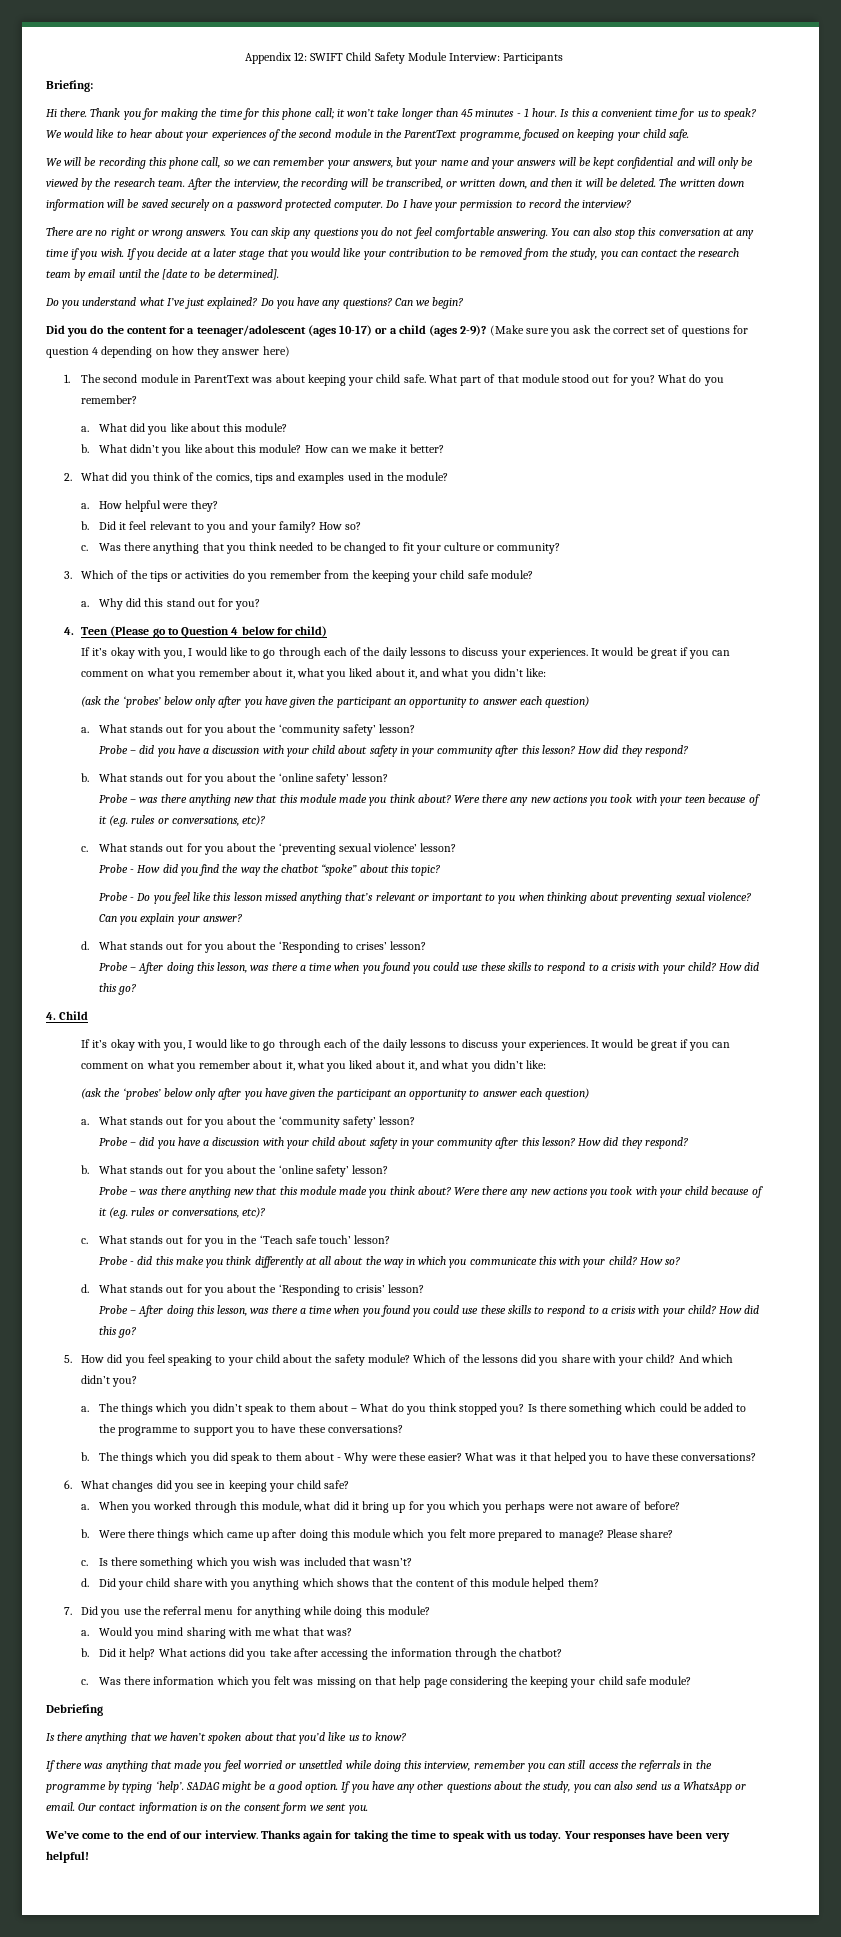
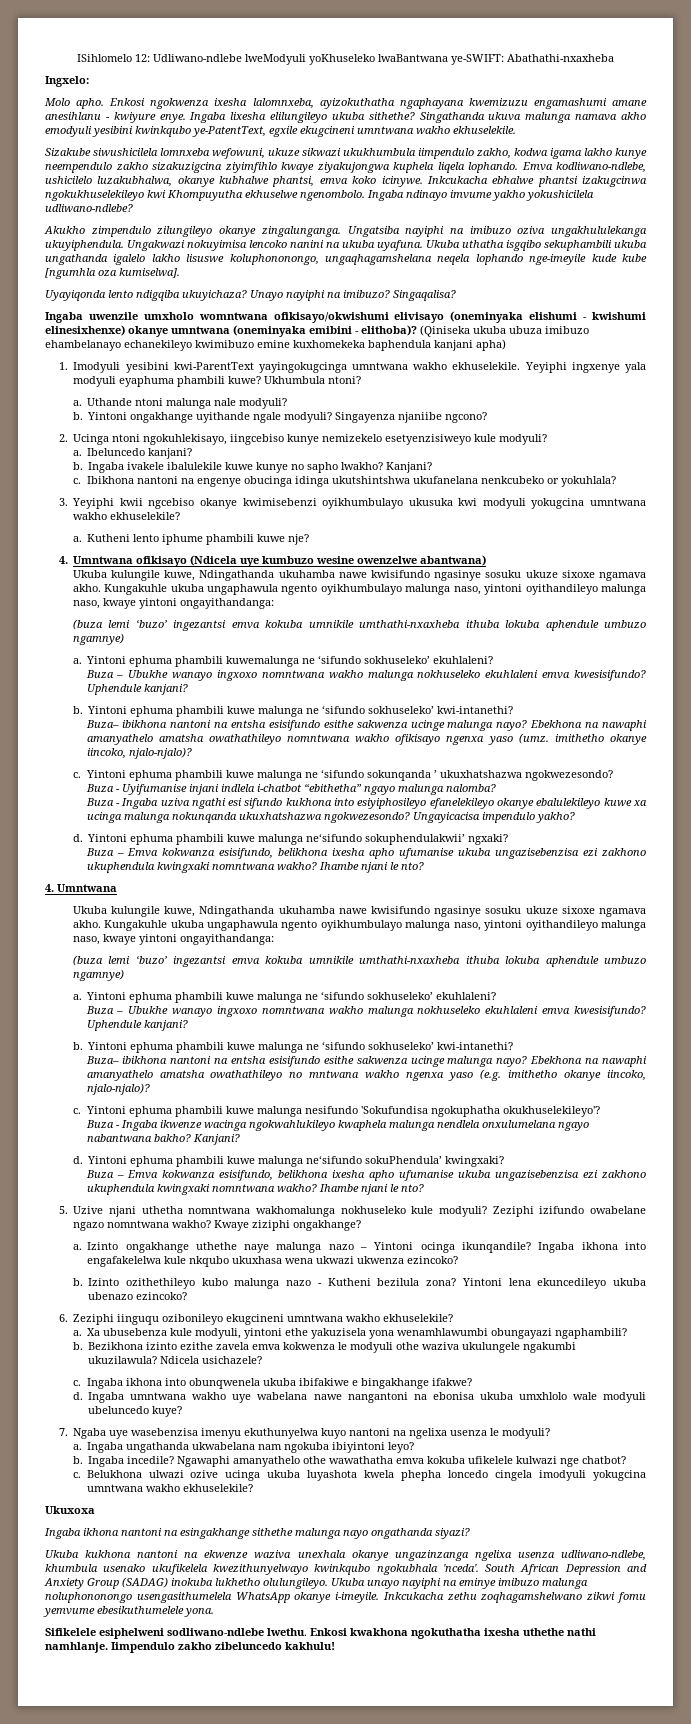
[244,52,564,64] [46,80,93,92] [46,108,757,120] [46,129,690,141] [46,157,754,169] [46,178,744,190] [46,199,632,211] [46,227,755,239] [46,248,740,260] [46,269,279,281] [45,297,464,309] [46,325,748,337] [46,346,290,358] [63,374,724,386] [81,395,138,404] [81,423,288,435] [81,444,444,456] [63,472,449,484] [81,500,218,512] [81,521,362,533] [81,542,561,554] [63,570,533,582] [81,598,261,610] [63,626,328,638] [81,647,731,659] [81,668,547,680] [81,696,590,708] [81,724,416,736] [98,745,688,757] [81,773,389,785] [98,794,760,806] [98,815,266,827] [81,843,457,855] [98,864,440,876] [98,892,751,904] [98,913,242,925] [81,941,427,953] [98,962,760,974] [98,983,137,995] [46,1011,89,1020] [81,1039,731,1051] [81,1060,547,1072] [81,1088,590,1100] [81,1116,416,1128] [98,1137,688,1149] [81,1165,389,1177] [98,1186,763,1198] [98,1207,266,1219] [81,1235,391,1247] [98,1256,681,1268] [81,1284,425,1296] [98,1305,760,1317] [98,1326,137,1338] [63,1354,733,1366] [81,1375,138,1387] [81,1403,747,1415] [98,1424,403,1436] [81,1452,757,1464] [63,1480,350,1492] [81,1501,680,1513] [81,1529,674,1541] [81,1557,413,1569] [81,1578,599,1590] [63,1606,430,1618] [81,1627,352,1639] [81,1648,563,1660] [81,1676,692,1688] [46,1704,103,1716] [46,1732,407,1744] [46,1760,712,1772] [46,1781,747,1793] [46,1802,368,1814] [45,1830,730,1842] [46,1851,89,1863] Appendix 12: SWIFT Child Safety Module Interview: Participants // Briefing: // Hi there. Thank you for making the time for this phone call; it won’t take longer than 45 minutes - 1 hour. Is this a convenient time for us to speak? We would like to hear about your experiences of the second module in the ParentText programme, focused on keeping your child safe. // We will be recording this phone call, so we can remember your answers, but your name and your answers will be kept confidential and will only be viewed by the research team. After the interview, the recording will be transcribed, or written down, and then it will be deleted. The written down information will be saved securely on a password protected computer. Do I have your permission to record the interview? // There are no right or wrong answers. You can skip any questions you do not feel comfortable answering. You can also stop this conversation at any time if you wish. If you decide at a later stage that you would like your contribution to be removed from the study, you can contact the research team by email until the [date to be determined]. // Do you understand what I’ve just explained? Do you have any questions? Can we begin? // Did you do the content for a teenager/adolescent (ages 10-17) or a child (ages 2-9)? (Make sure you ask the correct set of questions for question 4 depending on how they answer here) // 1. The second module in ParentText was about keeping your child safe. What part of that module stood out for you? What do you remember? // a. What did you like about this module? // b. What didn’t you like about this module? How can we make it better? // 2. What did you think of the comics, tips and examples used in the module? // a. How helpful were they? // b. Did it feel relevant to you and your family? How so? // c. Was there anything that you think needed to be changed to fit your culture or community? // 3. Which of the tips or activities do you remember from the keeping your child safe module? // a. Why did this stand out for you? // 4. Teen (Please go to Question 4 below for child) // If it’s okay with you, I would like to go through each of the daily lessons to discuss your experiences. It would be great if you can comment on what you remember about it, what you liked about it, and what you didn’t like: // (ask the ‘probes’ below only after you have given the participant an opportunity to answer each question) // a. What stands out for you about the ‘community safety’ lesson? // Probe – did you have a discussion with your child about safety in your community after this lesson? How did they respond? // b. What stands out for you about the ‘online safety’ lesson? // Probe – was there anything new that this module made you think about? Were there any new actions you took with your teen because of it (e.g. rules or conversations, etc)? // c. What stands out for you about the ‘preventing sexual violence’ lesson? // Probe - How did you find the way the chatbot “spoke” about this topic? // Probe - Do you feel like this lesson missed anything that’s relevant or important to you when thinking about preventing sexual violence? Can you explain your answer? // d. What stands out for you about the ‘Responding to crises’ lesson? // Probe – After doing this lesson, was there a time when you found you could use these skills to respond to a crisis with your child? How did this go? // 4. Child // If it’s okay with you, I would like to go through each of the daily lessons to discuss your experiences. It would be great if you can comment on what you remember about it, what you liked about it, and what you didn’t like: // (ask the ‘probes’ below only after you have given the participant an opportunity to answer each question) // a. What stands out for you about the ‘community safety’ lesson? // Probe – did you have a discussion with your child about safety in your community after this lesson? How did they respond? // b. What stands out for you about the ‘online safety’ lesson? // Probe – was there anything new that this module made you think about? Were there any new actions you took with your child because of it (e.g. rules or conversations, etc)? // c. What stands out for you in the ‘Teach safe touch’ lesson? // Probe - did this make you think differently at all about the way in which you communicate this with your child? How so? // d. What stands out for you about the ‘Responding to crisis’ lesson? // Probe – After doing this lesson, was there a time when you found you could use these skills to respond to a crisis with your child? How did this go? // 5. How did you feel speaking to your child about the safety module? Which of the lessons did you share with your child? And which didn’t you? // a. The things which you didn’t speak to them about – What do you think stopped you? Is there something which could be added to the programme to support you to have these conversations? // b. The things which you did speak to them about - Why were these easier? What was it that helped you to have these conversations? // 6. What changes did you see in keeping your child safe? // a. When you worked through this module, what did it bring up for you which you perhaps were not aware of before? // b. Were there things which came up after doing this module which you felt more prepared to manage? Please share? // c. Is there something which you wish was included that wasn’t? // d. Did your child share with you anything which shows that the content of this module helped them? // 7. Did you use the referral menu for anything while doing this module? // a. Would you mind sharing with me what that was? // b. Did it help? What actions did you take after accessing the information through the chatbot? // c. Was there information which you felt was missing on that help page considering the keeping your child safe module? // Debriefing // Is there anything that we haven’t spoken about that you’d like us to know? // If there was anything that made you feel worried or unsettled while doing this interview, remember you can still access the referrals in the programme by typing ‘help’. SADAG might be a good option. If you have any other questions about the study, you can also send us a WhatsApp or email. Our contact information is on the consent form we sent you. // We’ve come to the end of our interview. Thanks again for taking the time to speak with us today. Your responses have been very helpful! -> [77,54,614,65] [45,76,89,87] [44,98,648,109] [45,112,646,123] [45,126,516,137] [45,148,647,159] [45,162,646,173] [45,176,648,187] [45,190,594,201] [45,204,133,212] [44,226,647,237] [45,240,647,251] [45,254,647,265] [45,268,180,279] [45,290,456,301] [45,311,647,323] [45,325,589,337] [45,339,506,351] [58,362,646,373] [73,376,362,387] [72,398,288,409] [72,412,488,423] [58,434,548,445] [72,448,193,459] [72,462,433,473] [72,476,616,487] [58,498,646,509] [73,512,181,520] [72,534,310,545] [58,555,487,567] [72,570,646,581] [72,584,646,595] [72,598,274,609] [72,619,646,631] [72,633,124,645] [72,655,494,667] [85,670,647,681] [86,684,188,695] [72,705,514,717] [85,720,647,731] [86,733,647,745] [86,747,192,759] [72,769,613,781] [85,783,496,795] [85,798,647,809] [86,812,575,823] [72,833,509,845] [85,848,646,859] [86,862,424,873] [45,884,117,892] [72,906,646,917] [72,920,646,931] [72,934,274,945] [72,955,646,967] [72,969,124,981] [72,991,497,1003] [85,1006,647,1017] [86,1020,188,1031] [72,1041,514,1053] [85,1056,647,1067] [86,1069,646,1081] [86,1083,150,1095] [72,1106,600,1117] [85,1120,589,1131] [86,1134,240,1145] [72,1155,505,1167] [85,1170,646,1181] [86,1184,424,1195] [58,1206,646,1217] [73,1220,362,1231] [72,1242,646,1253] [87,1256,459,1267] [72,1278,647,1289] [88,1292,188,1300] [58,1314,454,1325] [72,1328,628,1339] [72,1342,577,1353] [88,1356,263,1364] [72,1378,472,1389] [72,1392,646,1403] [88,1406,183,1417] [58,1428,551,1439] [72,1442,415,1453] [72,1456,627,1467] [72,1470,646,1481] [86,1484,253,1492] [45,1506,95,1514] [44,1528,470,1539] [45,1550,646,1561] [45,1564,647,1575] [44,1577,588,1589] [45,1592,646,1603] [43,1606,214,1617] [45,1628,596,1639] [45,1642,335,1653] ISihlomelo 12: Udliwano-ndlebe lweModyuli yoKhuseleko lwaBantwana ye-SWIFT: Abathathi-nxaxheba // Ingxelo: // Molo apho. Enkosi ngokwenza ixesha lalomnxeba, ayizokuthatha ngaphayana kwemizuzu engamashumi amane anesihlanu - kwiyure enye. Ingaba lixesha elilungileyo ukuba sithethe? Singathanda ukuva malunga namava akho emodyuli yesibini kwinkqubo ye-PatentText, egxile ekugcineni umntwana wakho ekhuselekile. // Sizakube siwushicilela lomnxeba wefowuni, ukuze sikwazi ukukhumbula iimpendulo zakho, kodwa igama lakho kunye neempendulo zakho sizakuzigcina ziyimfihlo kwaye ziyakujongwa kuphela liqela lophando. Emva kodliwano-ndlebe, ushicilelo luzakubhalwa, okanye kubhalwe phantsi, emva koko icinywe. Inkcukacha ebhalwe phantsi izakugcinwa ngokukhuselekileyo kwi Khompuyutha ekhuselwe ngenombolo. Ingaba ndinayo imvume yakho yokushicilela udliwano-ndlebe? // Akukho zimpendulo zilungileyo okanye zingalunganga. Ungatsiba nayiphi na imibuzo oziva ungakhululekanga ukuyiphendula. Ungakwazi nokuyimisa lencoko nanini na ukuba uyafuna. Ukuba uthatha isgqibo sekuphambili ukuba ungathanda igalelo lakho lisuswe koluphononongo, ungaqhagamshelana neqela lophando nge-imeyile kude kube [ngumhla oza kumiselwa]. // Uyayiqonda lento ndigqiba ukuyichaza? Unayo nayiphi na imibuzo? Singaqalisa? // Ingaba uwenzile umxholo womntwana ofikisayo/okwishumi elivisayo (oneminyaka elishumi - kwishumi elinesixhenxe) okanye umntwana (oneminyaka emibini - elithoba)? (Qiniseka ukuba ubuza imibuzo ehambelanayo echanekileyo kwimibuzo emine kuxhomekeka baphendula kanjani apha) // 1. Imodyuli yesibini kwi-ParentText yayingokugcinga umntwana wakho ekhuselekile. Yeyiphi ingxenye yala modyuli eyaphuma phambili kuwe? Ukhumbula ntoni? // a. Uthande ntoni malunga nale modyuli? // b. Yintoni ongakhange uyithande ngale modyuli? Singayenza njaniibe ngcono? // 2. Ucinga ntoni ngokuhlekisayo, iingcebiso kunye nemizekelo esetyenzisiweyo kule modyuli? // a. Ibeluncedo kanjani? // b. Ingaba ivakele ibalulekile kuwe kunye no sapho lwakho? Kanjani? // c. Ibikhona nantoni na engenye obucinga idinga ukutshintshwa ukufanelana nenkcubeko or yokuhlala? // 3. Yeyiphi kwii ngcebiso okanye kwimisebenzi oyikhumbulayo ukusuka kwi modyuli yokugcina umntwana wakho ekhuselekile? // a. Kutheni lento iphume phambili kuwe nje? // 4. Umntwana ofikisayo (Ndicela uye kumbuzo wesine owenzelwe abantwana) // Ukuba kulungile kuwe, Ndingathanda ukuhamba nawe kwisifundo ngasinye sosuku ukuze sixoxe ngamava akho. Kungakuhle ukuba ungaphawula ngento oyikhumbulayo malunga naso, yintoni oyithandileyo malunga naso, kwaye yintoni ongayithandanga: // (buza lemi ‘buzo’ ingezantsi emva kokuba umnikile umthathi-nxaxheba ithuba lokuba aphendule umbuzo ngamnye) // a. Yintoni ephuma phambili kuwemalunga ne ‘sifundo sokhuseleko’ ekuhlaleni? // Buza – Ubukhe wanayo ingxoxo nomntwana wakho malunga nokhuseleko ekuhlaleni emva kwesisifundo? Uphendule kanjani? // b. Yintoni ephuma phambili kuwe malunga ne ‘sifundo sokhuseleko’ kwi-intanethi? // Buza– ibikhona nantoni na entsha esisifundo esithe sakwenza ucinge malunga nayo? Ebekhona na nawaphi amanyathelo amatsha owathathileyo nomntwana wakho ofikisayo ngenxa yaso (umz. imithetho okanye iincoko, njalo-njalo)? // c. Yintoni ephuma phambili kuwe malunga ne ‘sifundo sokunqanda ’ ukuxhatshazwa ngokwezesondo? // Buza - Uyifumanise injani indlela i-chatbot “ebithetha” ngayo malunga nalomba? // Buza - Ingaba uziva ngathi esi sifundo kukhona into esiyiphosileyo efanelekileyo okanye ebalulekileyo kuwe xa ucinga malunga nokunqanda ukuxhatshazwa ngokwezesondo? Ungayicacisa impendulo yakho? // d. Yintoni ephuma phambili kuwe malunga ne‘sifundo sokuphendulakwii’ ngxaki? // Buza – Emva kokwanza esisifundo, belikhona ixesha apho ufumanise ukuba ungazisebenzisa ezi zakhono ukuphendula kwingxaki nomntwana wakho? Ihambe njani le nto? // 4. Umntwana // Ukuba kulungile kuwe, Ndingathanda ukuhamba nawe kwisifundo ngasinye sosuku ukuze sixoxe ngamava akho. Kungakuhle ukuba ungaphawula ngento oyikhumbulayo malunga naso, yintoni oyithandileyo malunga naso, kwaye yintoni ongayithandanga: // (buza lemi ‘buzo’ ingezantsi emva kokuba umnikile umthathi-nxaxheba ithuba lokuba aphendule umbuzo ngamnye) // a. Yintoni ephuma phambili kuwe malunga ne ‘sifundo sokhuseleko’ ekuhlaleni? // Buza – Ubukhe wanayo ingxoxo nomntwana wakho malunga nokhuseleko ekuhlaleni emva kwesisifundo? Uphendule kanjani? // b. Yintoni ephuma phambili kuwe malunga ne ‘sifundo sokhuseleko’ kwi-intanethi? // Buza– ibikhona nantoni na entsha esisifundo esithe sakwenza ucinge malunga nayo? Ebekhona na nawaphi amanyathelo amatsha owathathileyo no mntwana wakho ngenxa yaso (e.g. imithetho okanye iincoko, njalo-njalo)? // c. Yintoni ephuma phambili kuwe malunga nesifundo 'Sokufundisa ngokuphatha okukhuselekileyo'? // Buza - Ingaba ikwenze wacinga ngokwahlukileyo kwaphela malunga nendlela onxulumelana ngayo nabantwana bakho? Kanjani? // d. Yintoni ephuma phambili kuwe malunga ne‘sifundo sokuPhendula’ kwingxaki? // Buza – Emva kokwanza esisifundo, belikhona ixesha apho ufumanise ukuba ungazisebenzisa ezi zakhono ukuphendula kwingxaki nomntwana wakho? Ihambe njani le nto? // 5. Uzive njani uthetha nomntwana wakhomalunga nokhuseleko kule modyuli? Zeziphi izifundo owabelane ngazo nomntwana wakho? Kwaye ziziphi ongakhange? // a. Izinto ongakhange uthethe naye malunga nazo – Yintoni ocinga ikunqandile? Ingaba ikhona into engafakelelwa kule nkqubo ukuxhasa wena ukwazi ukwenza ezincoko? // b. Izinto ozithethileyo kubo malunga nazo - Kutheni bezilula zona? Yintoni lena ekuncedileyo ukuba ubenazo ezincoko? // 6. Zeziphi iinguqu ozibonileyo ekugcineni umntwana wakho ekhuselekile? // a. Xa ubusebenza kule modyuli, yintoni ethe yakuzisela yona wenamhlawumbi obungayazi ngaphambili? // b. Bezikhona izinto ezithe zavela emva kokwenza le modyuli othe waziva ukulungele ngakumbi ukuzilawula? Ndicela usichazele? // c. Ingaba ikhona into obunqwenela ukuba ibifakiwe e bingakhange ifakwe? // d. Ingaba umntwana wakho uye wabelana nawe nangantoni na ebonisa ukuba umxhlolo wale modyuli ubeluncedo kuye? // 7. Ngaba uye wasebenzisa imenyu ekuthunyelwa kuyo nantoni na ngelixa usenza le modyuli? // a. Ingaba ungathanda ukwabelana nam ngokuba ibiyintoni leyo? // b. Ingaba incedile? Ngawaphi amanyathelo othe wawathatha emva kokuba ufikelele kulwazi nge chatbot? // c. Belukhona ulwazi ozive ucinga ukuba luyashota kwela phepha loncedo cingela imodyuli yokugcina umntwana wakho ekhuselekile? // Ukuxoxa // Ingaba ikhona nantoni na esingakhange sithethe malunga nayo ongathanda siyazi? // Ukuba kukhona nantoni na ekwenze waziva unexhala okanye ungazinzanga ngelixa usenza udliwano-ndlebe, khumbula usenako ukufikelela kwezithunyelwayo kwinkqubo ngokubhala 'nceda'. South African Depression and Anxiety Group (SADAG) inokuba lukhetho olulungileyo. Ukuba unayo nayiphi na eminye imibuzo malunga noluphononongo usengasithumelela WhatsApp okanye i-imeyile. Inkcukacha zethu zoqhagamshelwano zikwi fomu yemvume ebesikuthumelele yona. // Sifikelele esiphelweni sodliwano-ndlebe lwethu. Enkosi kwakhona ngokuthatha ixesha uthethe nathi namhlanje. Iimpendulo zakho zibeluncedo kakhulu!

